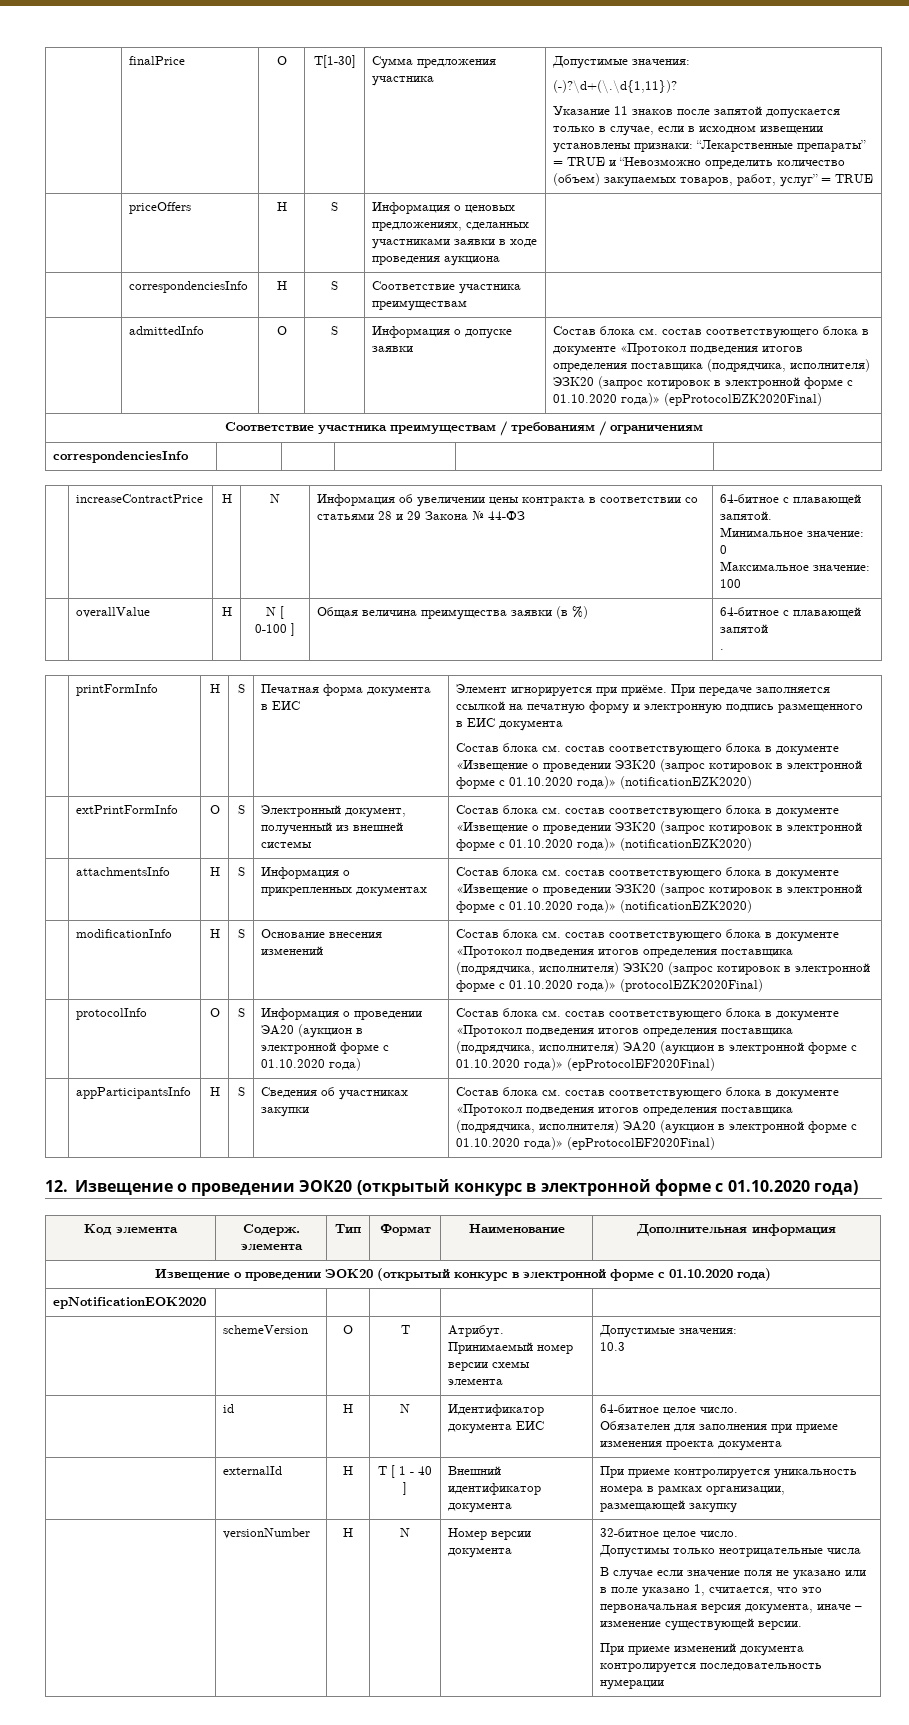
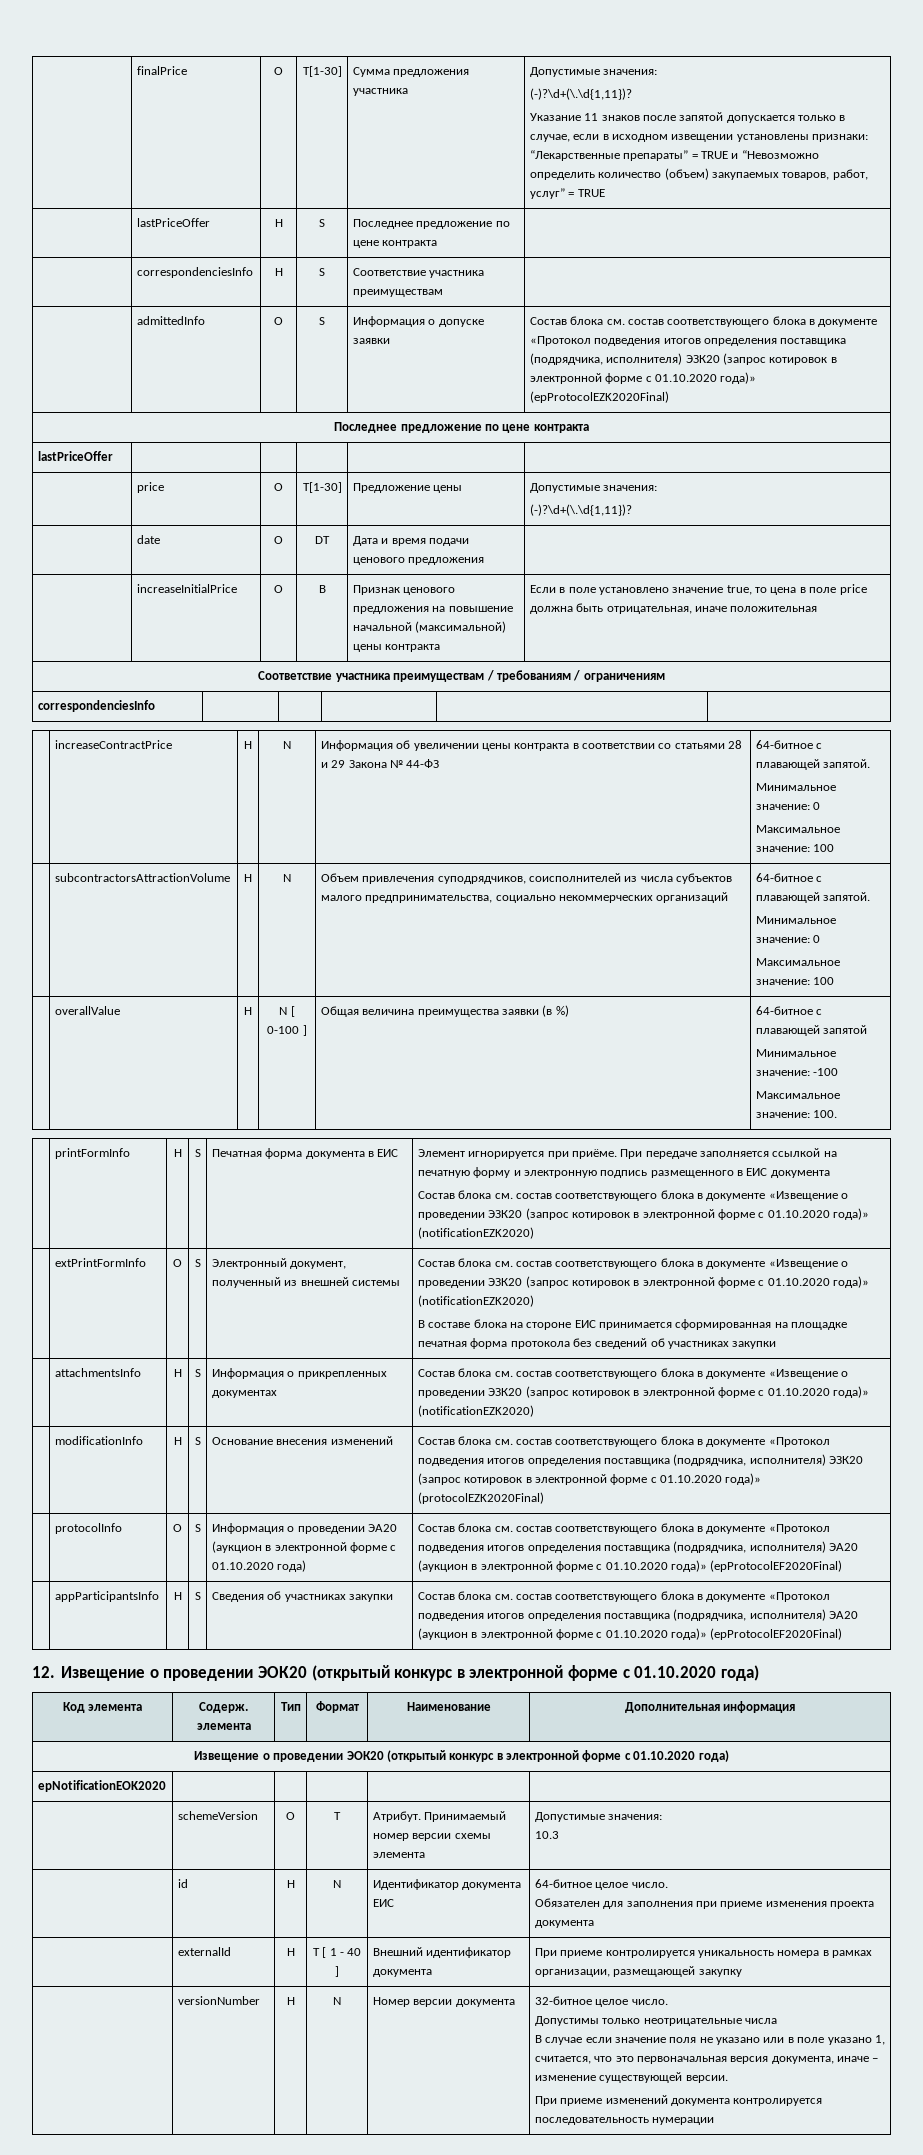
[129,202,192,214] [276,202,287,211] [331,202,338,211] [372,202,516,214] [372,222,530,231] [372,238,538,249] [372,256,501,266] priceOffers | Н | S | Информация о ценовых предложениях, сделанных участниками заявки в ходе проведения аукциона -> [136,218,210,227] [274,219,283,227] [319,219,325,227] [352,219,510,229] [352,240,438,248] lastPriceOffer | Н | S | Последнее предложение по цене контракта
(823, 399) none -> [334,422,589,433] [37,451,113,461] [136,482,164,493] [274,483,283,491] [302,482,342,493] [352,483,463,493] [529,483,658,493] [529,504,632,516] [136,535,160,544] [274,536,283,544] [315,536,330,544] [352,536,469,546] [352,557,485,565] [136,584,237,593] [274,585,283,593] [318,585,326,593] [352,585,456,595] [352,606,513,614] [352,621,507,633] [352,644,441,652] [529,584,867,595] [529,603,818,614] // Последнее предложение по цене контракта // lastPriceOffer | | | | | // | price | О | T[1-30] | Предложение цены | Допустимые значения: // (-)?\d+(\.\d{1,11})? // | date | О | DT | Дата и время подачи ценового предложения | // | increaseInitialPrice | О | B | Признак ценового предложения на повышение начальной (максимальной) цены контракта | Если в поле установлено значение true, то цена в поле price должна быть отрицательная, иначе положительная
(742, 583) none -> [54,873,230,882] [244,874,252,882] [283,874,291,882] [320,873,733,884] [320,892,729,903] [755,873,823,882] [755,892,871,903] [755,916,836,924] [755,935,821,943] [755,958,840,966] [755,977,835,985] // | subcontractorsAttractionVolume | Н | N | Объем привлечения суподрядчиков, соисполнителей из числа субъектов малого предпринимательства, социально некоммерческих организаций | 64-битное с плавающей запятой. // Минимальное значение: 0 // Максимальное значение: 100
[720,649,725,650] . -> [755,1049,836,1057] [755,1068,839,1076] [755,1091,840,1099] [755,1110,838,1118] Минимальное значение: -100 // Максимальное значение: 100.
(753, 844) none -> [417,1319,848,1330] [417,1338,777,1349] // В составе блока на стороне ЕИС принимается сформированная на площадке печатная форма протокола без сведений об участниках закупки

